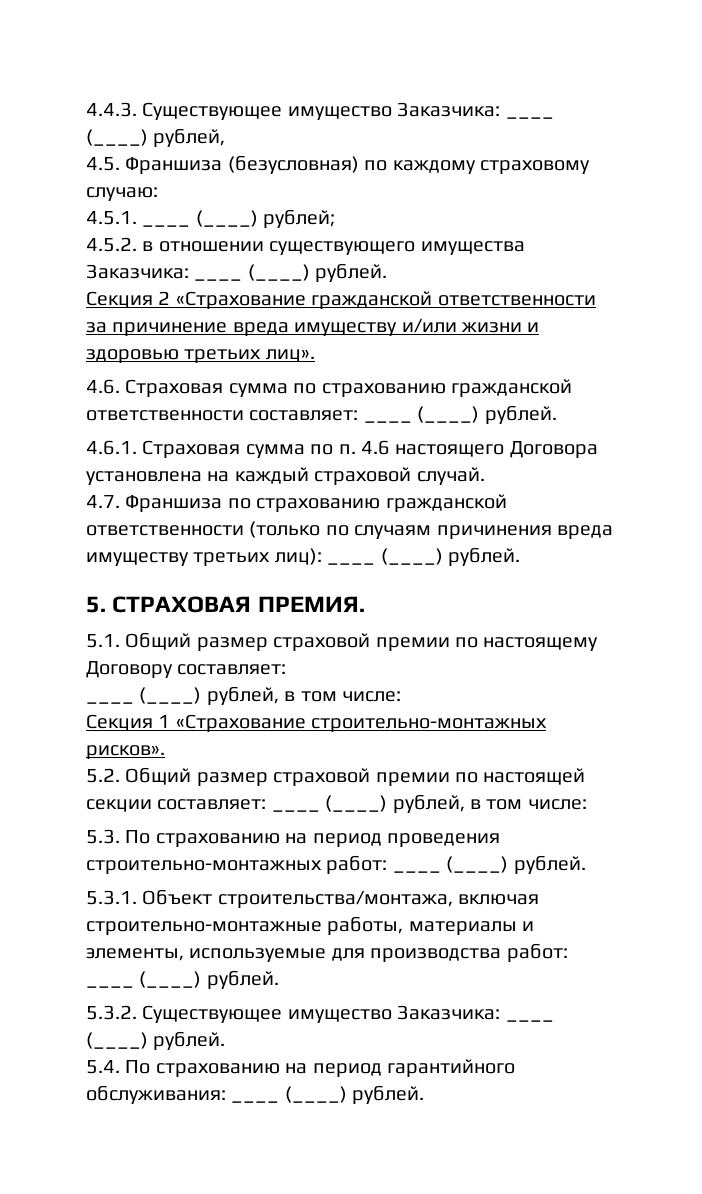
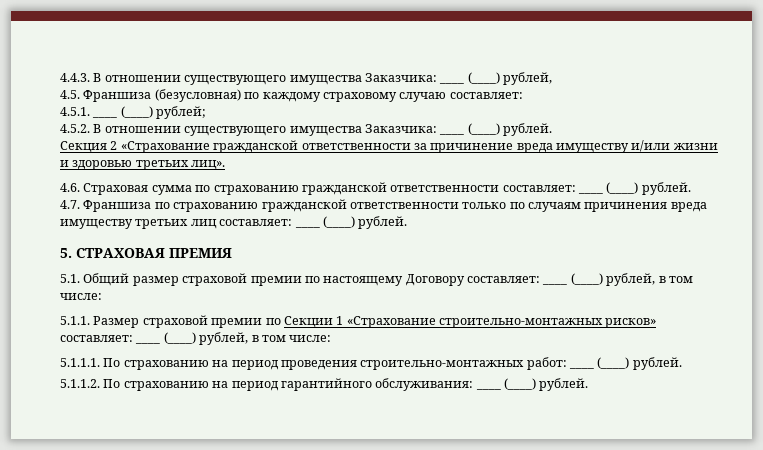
[142,102,392,120] Существующее имущество -> [93,73,362,85] В отношении существующего имущества
[86,187,158,201] случаю: -> [399,92,523,102] случаю составляет:
[142,241,154,251] в -> [93,124,102,133] В
[86,440,598,458] [86,467,485,485] // 4.6.1. Страховая сумма по п. 4.6 настоящего Договора установлена на каждый страховой случай. -> (691, 188) none
[249,521,321,538] (только -> [462,202,507,209] только
[274,548,322,565] лиц): -> [190,219,293,229] лиц составляет:
[257,596,365,612] ПРЕМИЯ. -> [169,248,232,258] ПРЕМИЯ
[86,686,401,705] [86,714,548,732] [86,745,165,759] [86,767,586,786] [86,794,587,813] [86,829,120,844] // ____ (____) рублей, в том числе: // Секция 1 «Страхование строительно-монтажных рисков». // 5.2. Общий размер страховой премии по настоящей секции составляет: ____ (____) рублей, в том числе: // 5.3. -> [542,273,693,286] [60,293,102,300] [60,315,657,328] [60,335,133,342] [135,332,332,345] [60,358,100,367] ____ (____) рублей, в том числе: // 5.1.1. Размер страховой премии по Секции 1 «Страхование строительно-монтажных рисков» составляет: ____ (____) рублей, в том числе: // 5.1.1.1.
[86,889,540,908] [86,916,535,935] [86,943,568,962] [86,970,279,989] [86,1005,554,1023] [86,1031,226,1050] [86,1060,120,1074] 5.3.1. Объект строительства/монтажа, включая строительно-монтажные работы, материалы и элементы, используемые для производства работ: ____ (____) рублей. // 5.3.2. Существующее имущество Заказчика: ____ (____) рублей. // 5.4. -> [60,379,100,388] 5.1.1.2.

